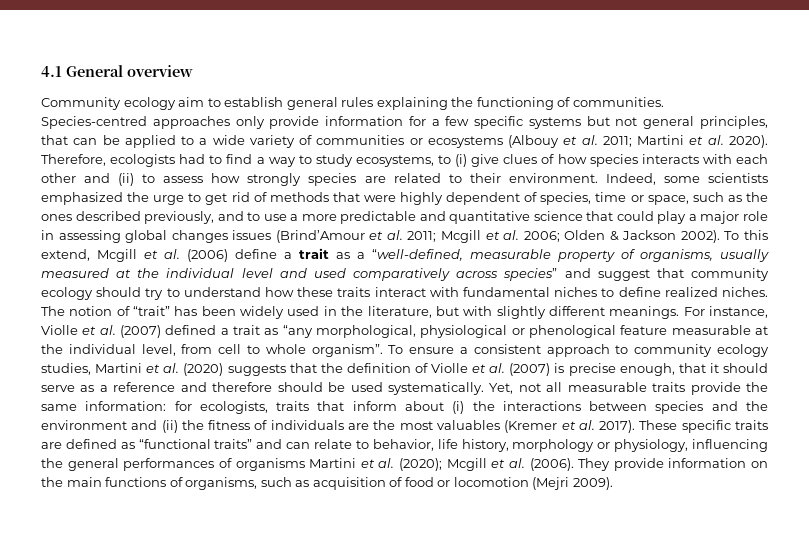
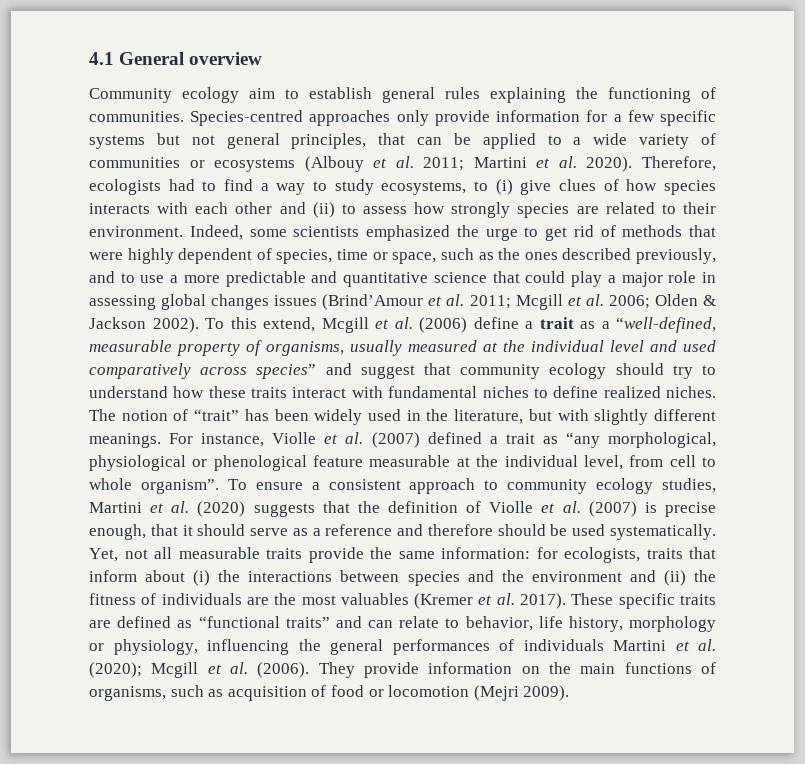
[235,458,305,471] organisms -> [523,639,604,651] individuals

